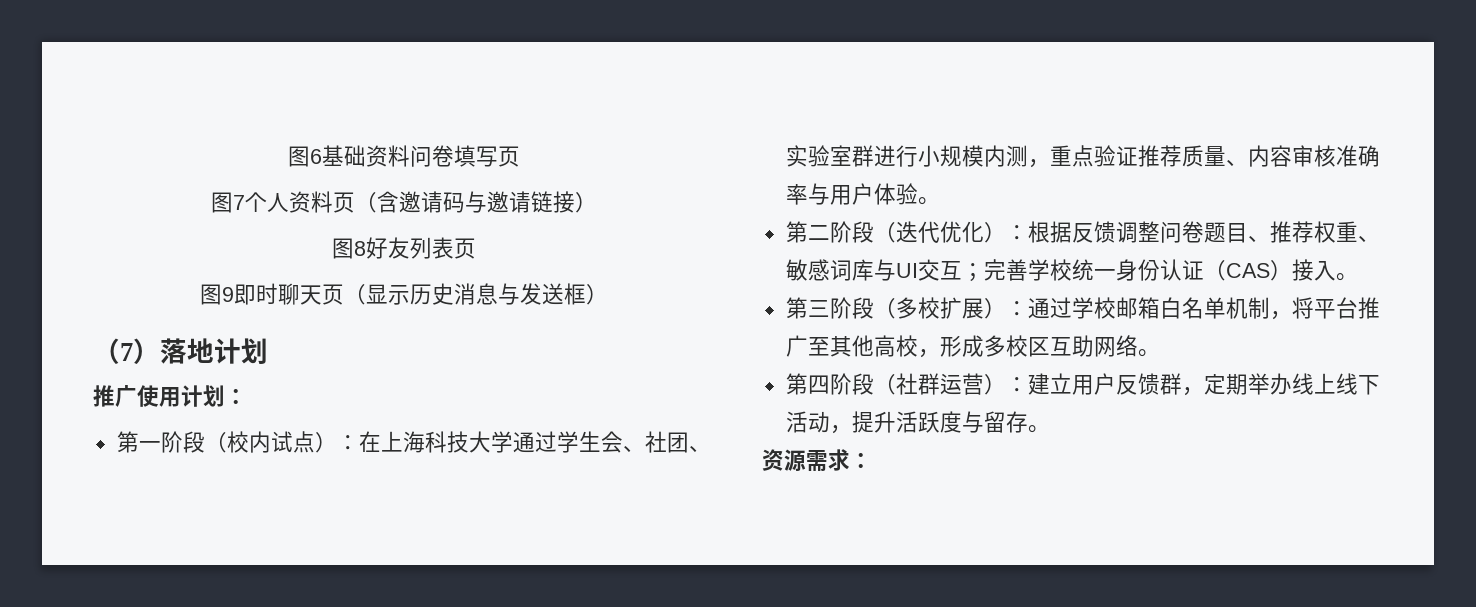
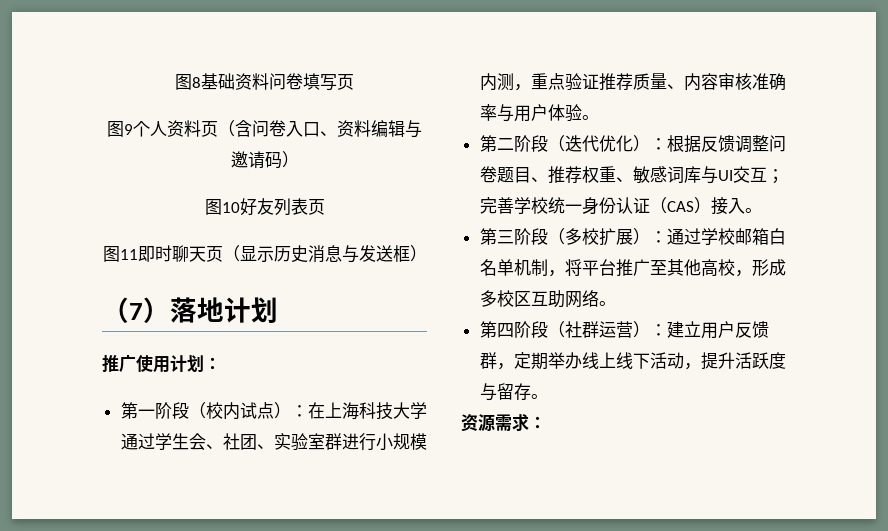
[287,146,322,167] 图6 -> [175,74,201,90] 图8
[232,195,245,210] 7 -> [124,124,133,135] 9
[398,191,575,213] 邀请码与邀请链接 -> [252,120,422,138] [230,151,282,169] 问卷入口、资料编辑与邀请码
[353,241,366,256] 8 -> [221,202,240,213] 10
[221,287,234,302] 9 -> [119,249,138,260] 11

